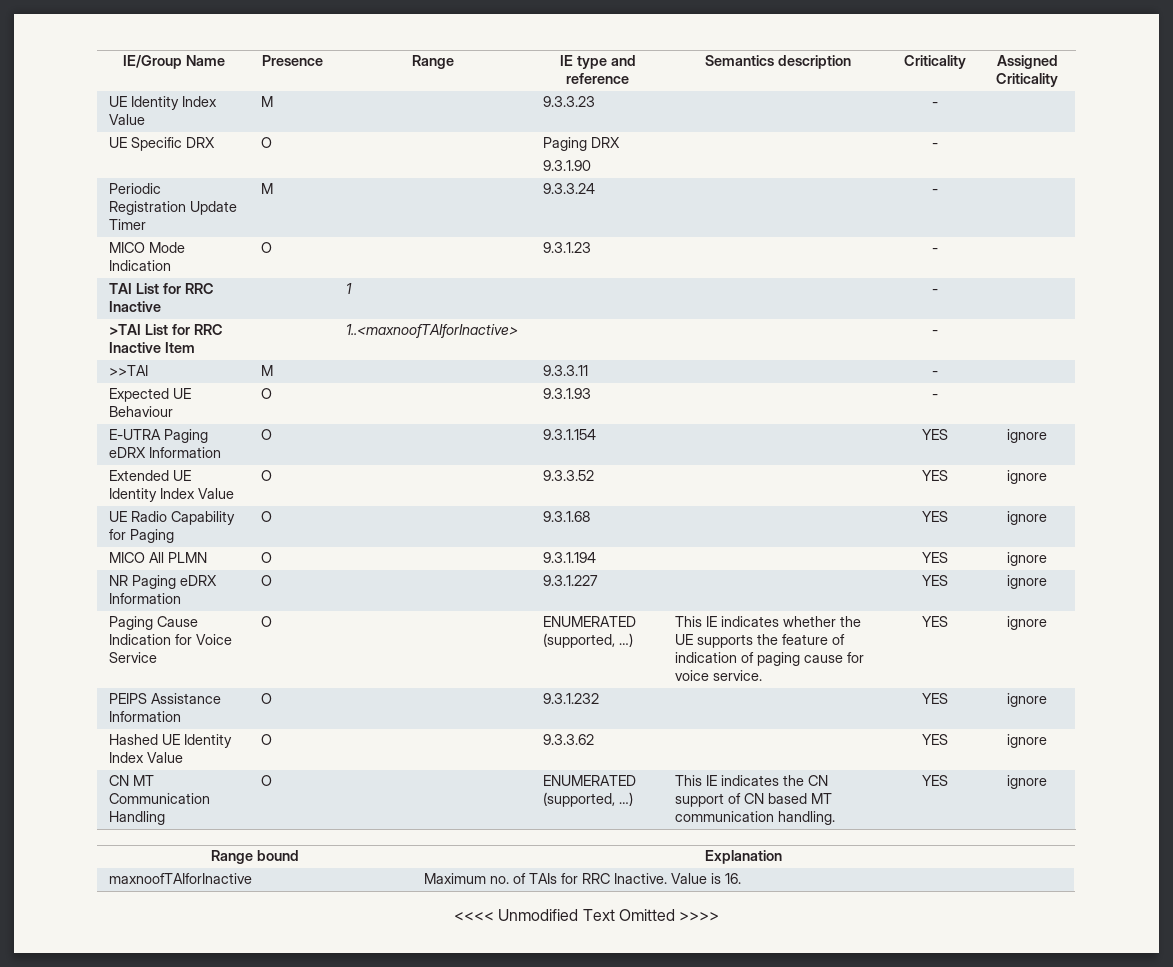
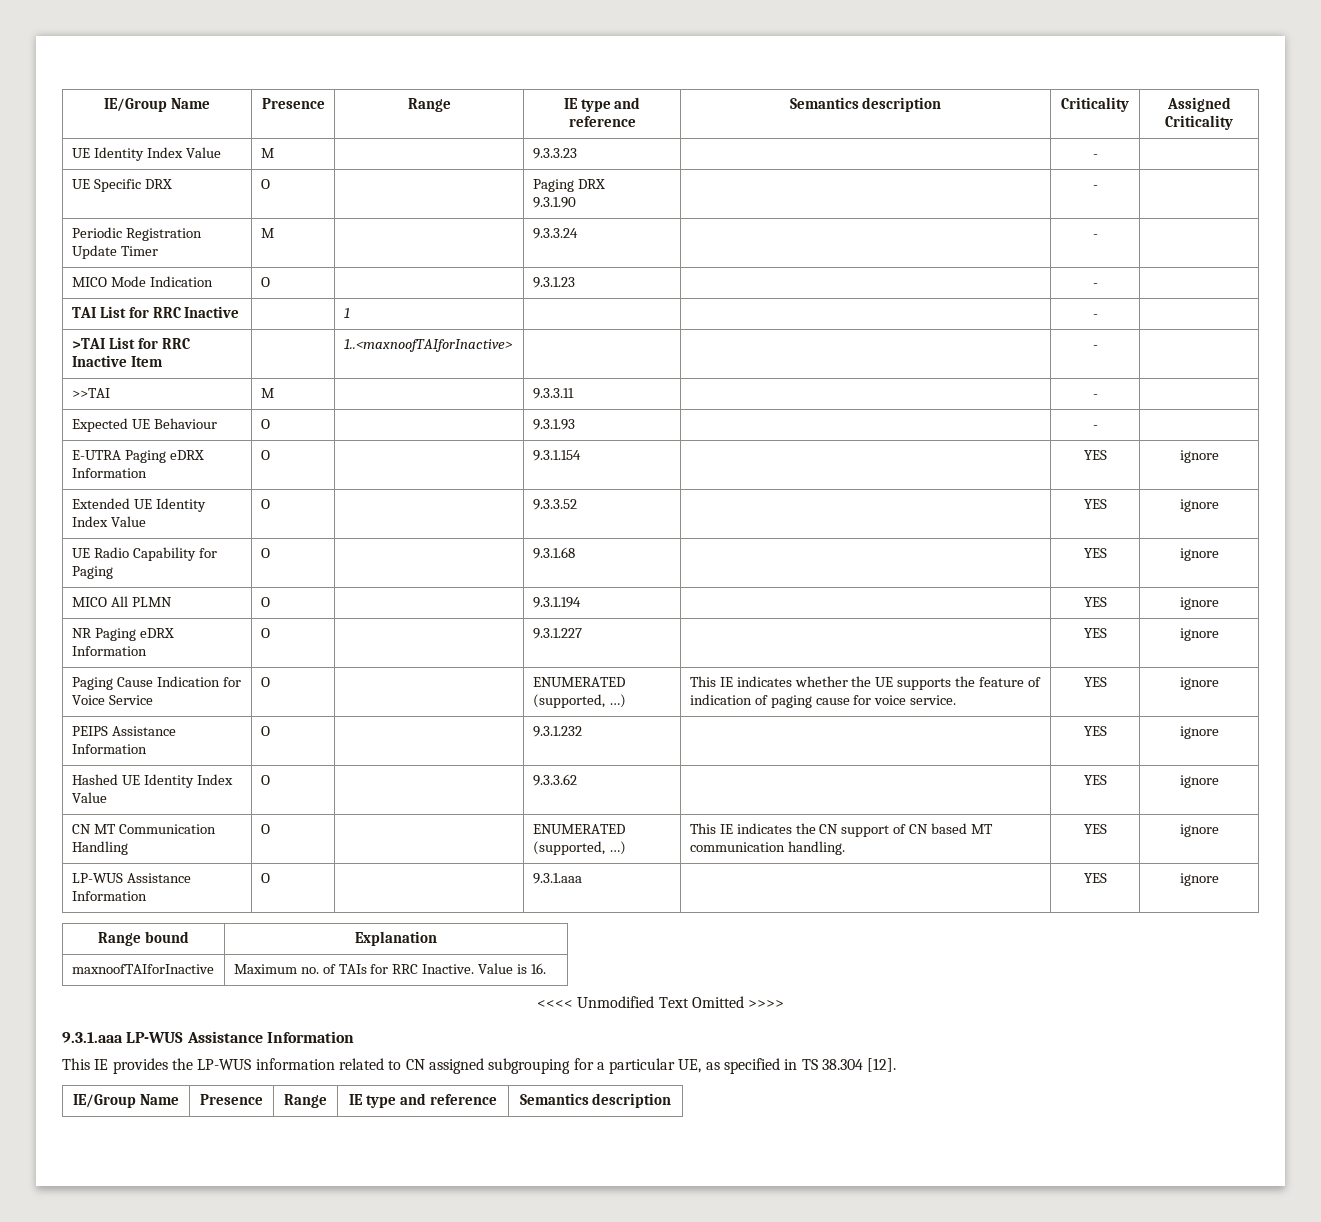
(1047, 782) none -> [71,873,191,883] [71,891,147,901] [260,873,270,883] [532,873,582,884] [1083,873,1107,883] [1179,873,1219,886] // LP-WUS Assistance Information | O | | 9.3.1.aaa | | YES | ignore
(720, 916) none -> [62,1031,354,1043] [62,1058,897,1074] [73,1094,179,1108] [200,1094,263,1105] [284,1094,327,1108] [349,1093,497,1108] [519,1093,672,1108] // 9.3.1.aaa LP-WUS Assistance Information // This IE provides the LP-WUS information related to CN assigned subgrouping for a particular UE, as specified in TS 38.304 [12]. // IE/Group Name | Presence | Range | IE type and reference | Semantics description

